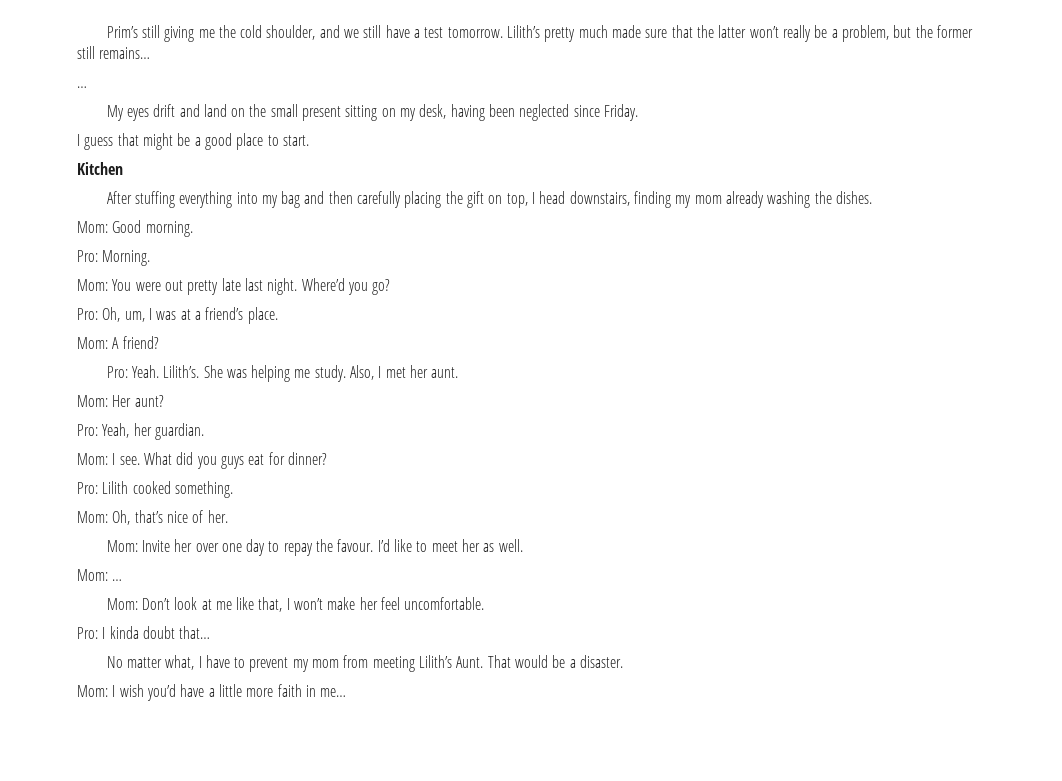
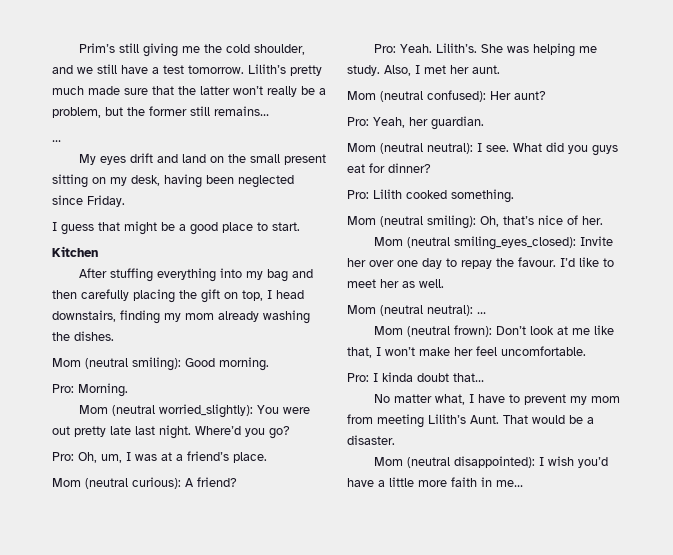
[77,221,108,233] Mom: -> [52,357,181,371] Mom (neutral smiling):
[77,279,108,291] Mom: -> [78,404,253,418] Mom (neutral worried_slightly):
[77,337,108,349] Mom: -> [52,477,181,489] Mom (neutral curious):
[77,395,108,407] Mom: -> [347,90,486,102] Mom (neutral confused):
[77,453,108,465] Mom: -> [347,143,473,154] Mom (neutral neutral):
[77,511,108,523] Mom: -> [347,215,476,229] Mom (neutral smiling):
[106,540,138,552] Mom: -> [373,236,576,250] Mom (neutral smiling_eyes_closed):
[77,569,123,581] [106,598,138,610] Mom: … // Mom: -> [347,305,486,316] [373,325,492,337] Mom (neutral neutral): … // Mom (neutral frown):
[77,685,108,697] Mom: -> [373,456,535,468] Mom (neutral disappointed):

